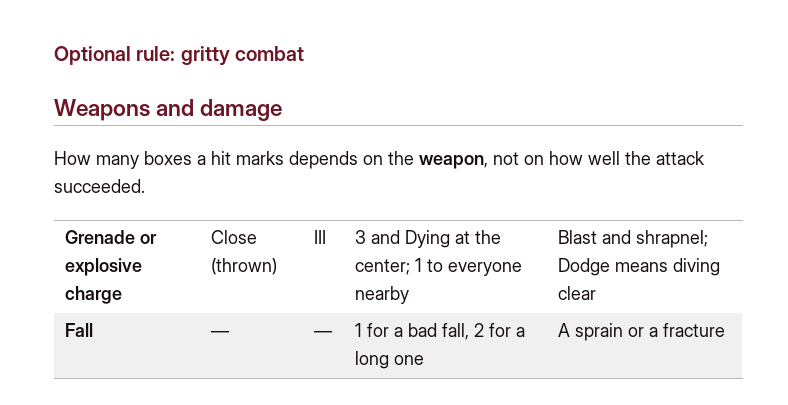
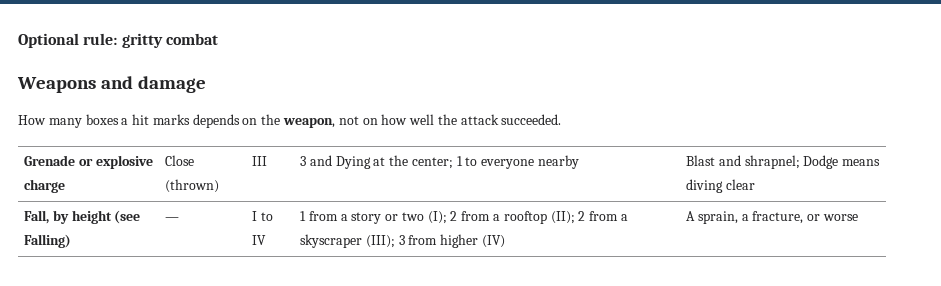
[65,323,94,337] [211,331,230,337] [314,331,333,337] [355,323,526,340] [355,351,425,369] [558,323,726,341] Fall | — | — | 1 for a bad fall, 2 for a long one | A sprain or a fracture -> [23,210,141,224] [23,234,71,248] [164,217,179,221] [251,211,273,221] [251,235,266,245] [299,211,628,224] [299,234,505,248] [685,211,858,224] Fall, by height (see Falling) | — | I to IV | 1 from a story or two (I); 2 from a rooftop (II); 2 from a skyscraper (III); 3 from higher (IV) | A sprain, a fracture, or worse

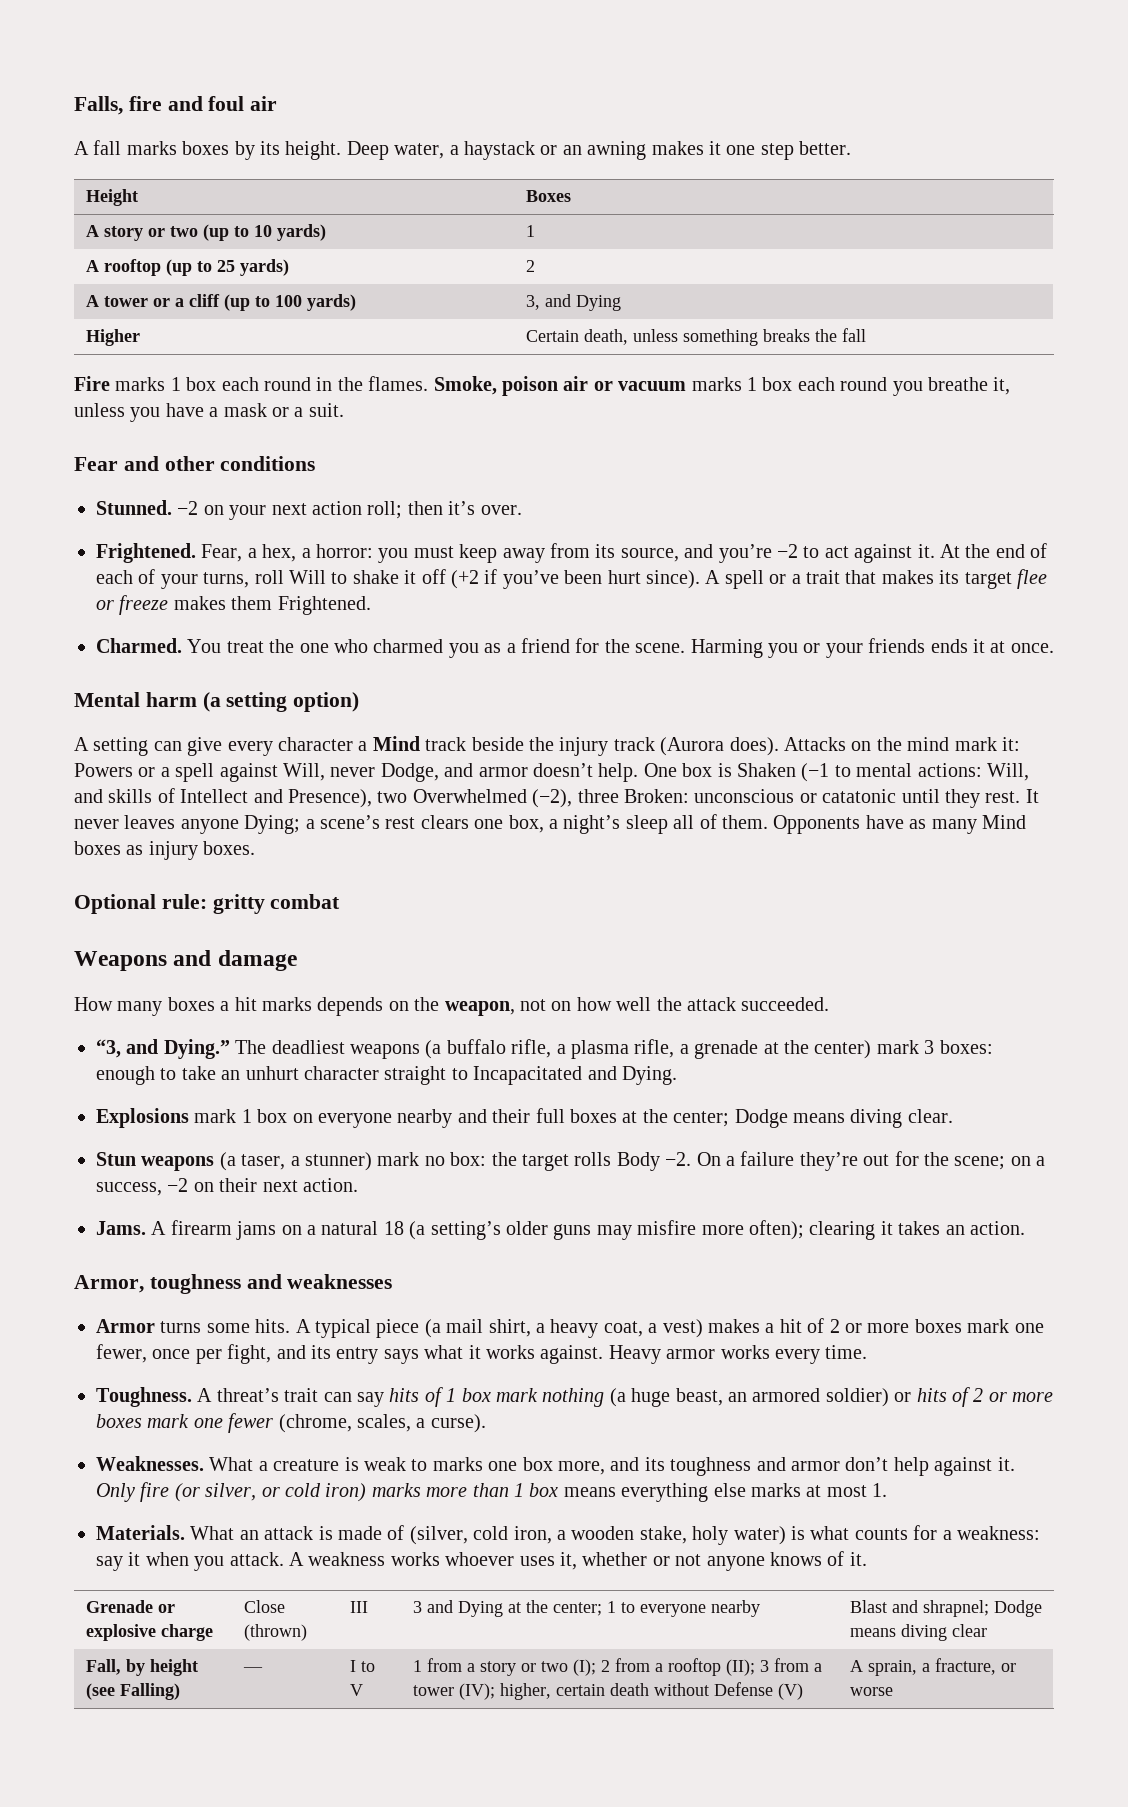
(18, 40) none -> [74,96,278,115] [74,140,852,160] [85,189,138,206] [525,190,571,202] [85,224,326,241] [525,225,535,237] [85,259,289,276] [525,260,535,272] [85,294,356,311] [525,294,621,311] [85,329,140,346] [525,328,866,346] [74,376,1011,396] [74,403,344,422] [74,456,316,471] [96,500,522,520] [96,543,1048,563] [96,569,1047,589] [96,595,371,615] [96,638,1054,658] [74,692,360,712] [74,736,1020,756] [74,763,1029,782] [74,788,1039,808] [74,814,1026,834] [74,841,256,860] Falls, fire and foul air // A fall marks boxes by its height. Deep water, a haystack or an awning makes it one step better. // Height | Boxes // A story or two (up to 10 yards) | 1 // A rooftop (up to 25 yards) | 2 // A tower or a cliff (up to 100 yards) | 3, and Dying // Higher | Certain death, unless something breaks the fall // Fire marks 1 box each round in the flames. Smoke, poison air or vacuum marks 1 box each round you breathe it, unless you have a mask or a suit. // Fear and other conditions // Stunned. −2 on your next action roll; then it’s over. // Frightened. Fear, a hex, a horror: you must keep away from its source, and you’re −2 to act against it. At the end of each of your turns, roll Will to shake it off (+2 if you’ve been hurt since). A spell or a trait that makes its target flee or freeze makes them Frightened. // Charmed. You treat the one who charmed you as a friend for the scene. Harming you or your friends ends it at once. // Mental harm (a setting option) // A setting can give every character a Mind track beside the injury track (Aurora does). Attacks on the mind mark it: Powers or a spell against Will, never Dodge, and armor doesn’t help. One box is Shaken (−1 to mental actions: Will, and skills of Intellect and Presence), two Overwhelmed (−2), three Broken: unconscious or catatonic until they rest. It never leaves anyone Dying; a scene’s rest clears one box, a night’s sleep all of them. Opponents have as many Mind boxes as injury boxes. //
(562, 119) none -> [96,1039,993,1059] [96,1066,677,1085] [96,1108,953,1128] [96,1151,1046,1171] [96,1178,358,1196] [96,1220,1025,1240] [74,1274,393,1294] [96,1318,1044,1338] [96,1344,868,1364] [96,1387,1054,1407] [96,1413,486,1433] [96,1456,1015,1476] [96,1482,888,1502] [96,1525,1040,1545] [96,1551,867,1571] // “3, and Dying.” The deadliest weapons (a buffalo rifle, a plasma rifle, a grenade at the center) mark 3 boxes: enough to take an unhurt character straight to Incapacitated and Dying. // Explosions mark 1 box on everyone nearby and their full boxes at the center; Dodge means diving clear. // Stun weapons (a taser, a stunner) mark no box: the target rolls Body −2. On a failure they’re out for the scene; on a success, −2 on their next action. // Jams. A firearm jams on a natural 18 (a setting’s older guns may misfire more often); clearing it takes an action. // Armor, toughness and weaknesses // Armor turns some hits. A typical piece (a mail shirt, a heavy coat, a vest) makes a hit of 2 or more boxes mark one fewer, once per fight, and its entry says what it works against. Heavy armor works every time. // Toughness. A threat’s trait can say hits of 1 box mark nothing (a huge beast, an armored soldier) or hits of 2 or more boxes mark one fewer (chrome, scales, a curse). // Weaknesses. What a creature is weak to marks one box more, and its toughness and armor don’t help against it. Only fire (or silver, or cold iron) marks more than 1 box means everything else marks at most 1. // Materials. What an attack is made of (silver, cold iron, a wooden stake, holy water) is what counts for a weakness: say it when you attack. A weakness works whoever uses it, whether or not anyone knows of it.
[251,235,266,245] IV -> [349,1684,363,1696] V
[578,211,628,221] [299,234,505,248] 2 from a skyscraper (III); 3 from higher (IV) -> [759,1658,822,1672] [412,1682,803,1700] 3 from a tower (IV); higher, certain death without Defense (V)

